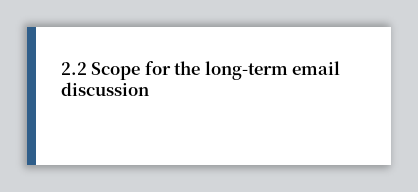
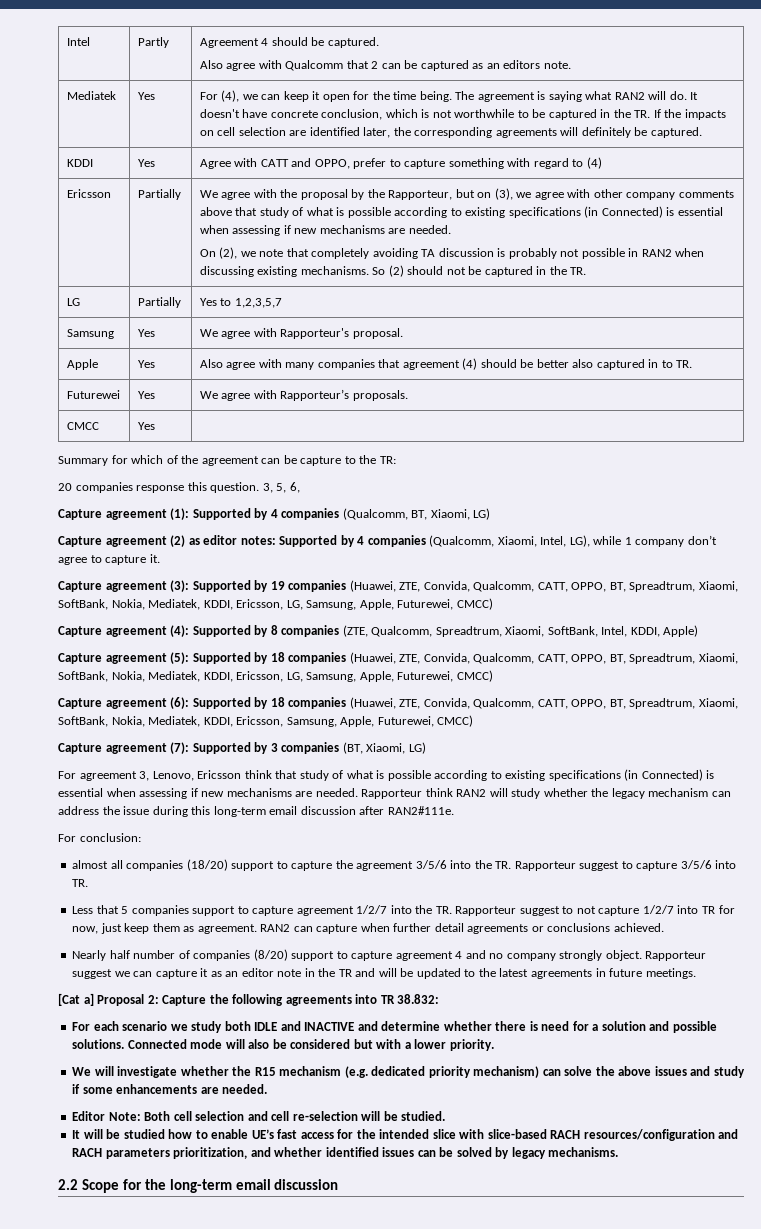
(61, 68) none -> [66,37,90,46] [137,37,169,48] [199,37,379,48] [199,60,571,71] [66,91,116,100] [137,92,155,100] [199,90,699,102] [199,109,726,120] [199,127,702,138] [66,159,93,167] [137,159,155,167] [199,157,602,169] [66,189,111,198] [137,189,181,200] [199,188,734,200] [199,206,723,218] [199,225,451,236] [199,247,705,259] [199,265,587,277] [66,298,80,306] [137,297,181,308] [199,298,282,308] [66,329,114,339] [137,329,155,337] [199,328,403,339] [66,359,98,370] [137,360,155,368] [199,358,693,370] [66,390,120,399] [137,391,155,399] [199,389,408,401] [66,422,99,430] [137,422,155,430] [58,455,396,466] [58,482,300,493] [58,508,491,520] [58,535,717,547] [58,554,160,565] [58,580,738,592] [58,598,493,610] [58,625,699,637] [58,652,738,664] [58,670,493,682] [58,697,738,709] [58,715,474,727] [58,742,426,754] [58,769,715,781] [58,788,731,799] [58,806,454,817] [58,833,141,842] [72,859,737,871] [72,879,89,887] [72,905,735,916] [72,923,664,934] [72,949,707,961] [72,968,696,979] [58,993,440,1006] [72,1021,717,1033] [72,1039,494,1051] [72,1066,745,1078] [72,1084,268,1094] [72,1111,446,1121] [72,1129,739,1141] [72,1147,619,1159] Intel | Partly | Agreement 4 should be captured. // Also agree with Qualcomm that 2 can be captured as an editors note. // Mediatek | Yes | For (4), we can keep it open for the time being. The agreement is saying what RAN2 will do. It doesn't have concrete conclusion, which is not worthwhile to be captured in the TR. If the impacts on cell selection are identified later, the corresponding agreements will definitely be captured. // KDDI | Yes | Agree with CATT and OPPO, prefer to capture something with regard to (4) // Ericsson | Partially | We agree with the proposal by the Rapporteur, but on (3), we agree with other company comments above that study of what is possible according to existing specifications (in Connected) is essential when assessing if new mechanisms are needed. // On (2), we note that completely avoiding TA discussion is probably not possible in RAN2 when discussing existing mechanisms. So (2) should not be captured in the TR. // LG | Partially | Yes to 1,2,3,5,7 // Samsung | Yes | We agree with Rapporteur's proposal. // Apple | Yes | Also agree with many companies that agreement (4) should be better also captured in to TR. // Futurewei | Yes | We agree with Rapporteur’s proposals. // CMCC | Yes | // Summary for which of the agreement can be capture to the TR: // 20 companies response this question. 3, 5, 6, // Capture agreement (1): Supported by 4 companies (Qualcomm, BT, Xiaomi, LG) // Capture agreement (2) as editor notes: Supported by 4 companies (Qualcomm, Xiaomi, Intel, LG), while 1 company don’t agree to capture it. // Capture agreement (3): Supported by 19 companies (Huawei, ZTE, Convida, Qualcomm, CATT, OPPO, BT, Spreadtrum, Xiaomi, SoftBank, Nokia, Mediatek, KDDI, Ericsson, LG, Samsung, Apple, Futurewei, CMCC) // Capture agreement (4): Supported by 8 companies (ZTE, Qualcomm, Spreadtrum, Xiaomi, SoftBank, Intel, KDDI, Apple) // Capture agreement (5): Supported by 18 companies (Huawei, ZTE, Convida, Qualcomm, CATT, OPPO, BT, Spreadtrum, Xiaomi, SoftBank, Nokia, Mediatek, KDDI, Ericsson, LG, Samsung, Apple, Futurewei, CMCC) // Capture agreement (6): Supported by 18 companies (Huawei, ZTE, Convida, Qualcomm, CATT, OPPO, BT, Spreadtrum, Xiaomi, SoftBank, Nokia, Mediatek, KDDI, Ericsson, Samsung, Apple, Futurewei, CMCC) // Capture agreement (7): Supported by 3 companies (BT, Xiaomi, LG) // For agreement 3, Lenovo, Ericsson think that study of what is possible according to existing specifications (in Connected) is essential when assessing if new mechanisms are needed. Rapporteur think RAN2 will study whether the legacy mechanism can address the issue during this long-term email discussion after RAN2#111e. // For conclusion: // almost all companies (18/20) support to capture the agreement 3/5/6 into the TR. Rapporteur suggest to capture 3/5/6 into TR. // Less that 5 companies support to capture agreement 1/2/7 into the TR. Rapporteur suggest to not capture 1/2/7 into TR for now, just keep them as agreement. RAN2 can capture when further detail agreements or conclusions achieved. // Nearly half number of companies (8/20) support to capture agreement 4 and no company strongly object. Rapporteur suggest we can capture it as an editor note in the TR and will be updated to the latest agreements in future meetings. // [Cat a] Proposal 2: Capture the following agreements into TR 38.832: // For each scenario we study both IDLE and INACTIVE and determine whether there is need for a solution and possible solutions. Connected mode will also be considered but with a lower priority. // We will investigate whether the R15 mechanism (e.g. dedicated priority mechanism) can solve the above issues and study if some enhancements are needed. // Editor Note: Both cell selection and cell re-selection will be studied. // It will be studied how to enable UE’s fast access for the intended slice with slice-based RACH resources/configuration and RACH parameters prioritization, and whether identified issues can be solved by legacy mechanisms. //

